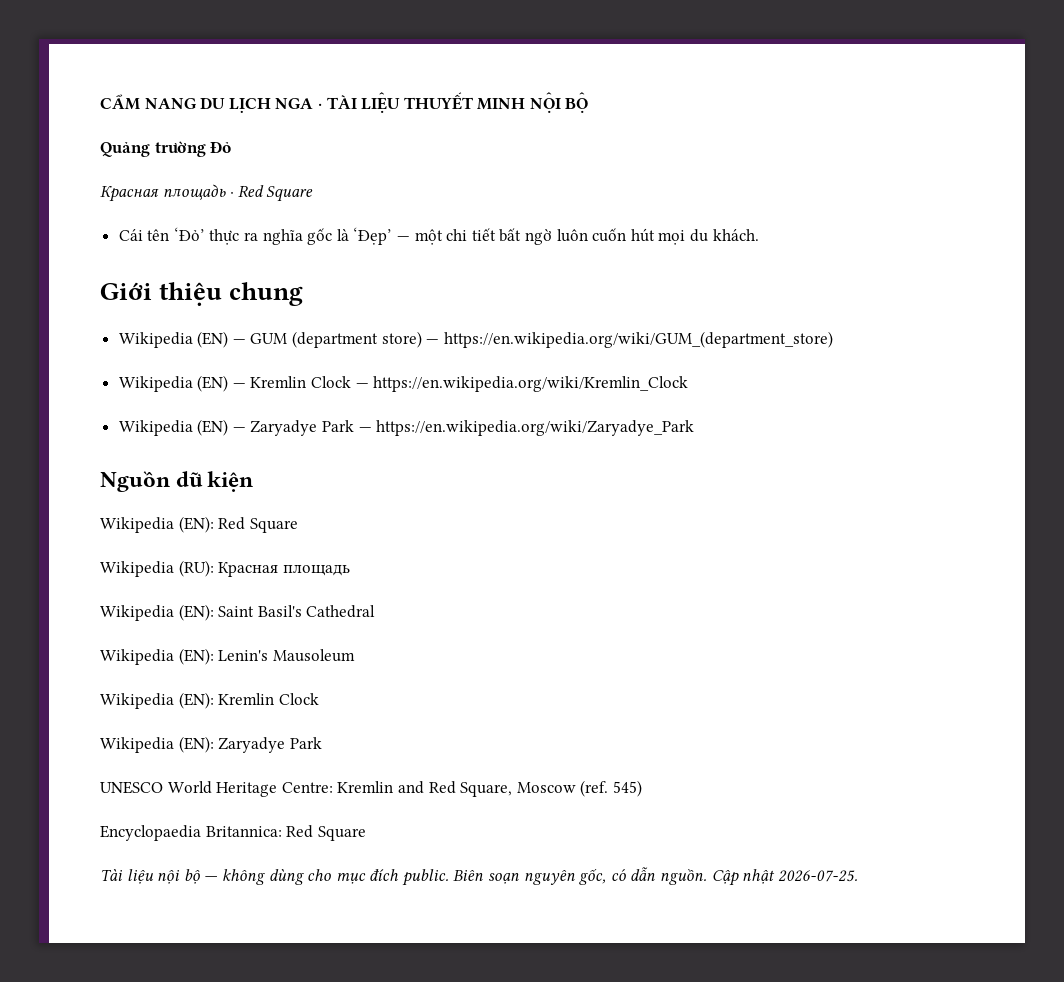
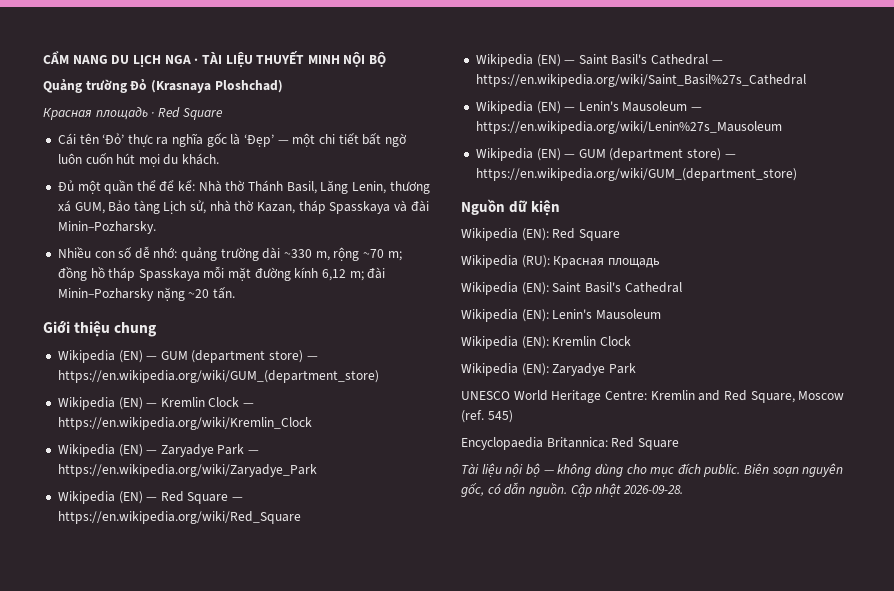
(232, 147) none -> [150,80,283,93] (Krasnaya Ploshchad)
(759, 235) none -> [57,180,430,194] [57,200,429,214] [57,221,156,234] [57,246,402,261] [57,266,386,281] [57,287,235,301] // Đủ một quần thể để kể: Nhà thờ Thánh Basil, Lăng Lenin, thương xá GUM, Bảo tàng Lịch sử, nhà thờ Kazan, tháp Spasskaya và đài Minin–Pozharsky. // Nhiều con số dễ nhớ: quảng trường dài ~330 m, rộng ~70 m; đồng hồ tháp Spasskaya mỗi mặt đường kính 6,12 m; đài Minin–Pozharsky nặng ~20 tấn.
(695, 428) none -> [57,491,244,504] [57,511,301,524] [475,54,723,67] [475,74,806,87] [475,101,703,114] [475,121,782,134] [475,148,736,161] [475,168,797,181] // Wikipedia (EN) — Red Square — https://en.wikipedia.org/wiki/Red_Square // Wikipedia (EN) — Saint Basil's Cathedral — https://en.wikipedia.org/wiki/Saint_Basil%27s_Cathedral // Wikipedia (EN) — Lenin's Mausoleum — https://en.wikipedia.org/wiki/Lenin%27s_Mausoleum // Wikipedia (EN) — GUM (department store) — https://en.wikipedia.org/wiki/GUM_(department_store)
[777,870,858,882] 2026-07-25. -> [622,485,683,494] 2026-09-28.

